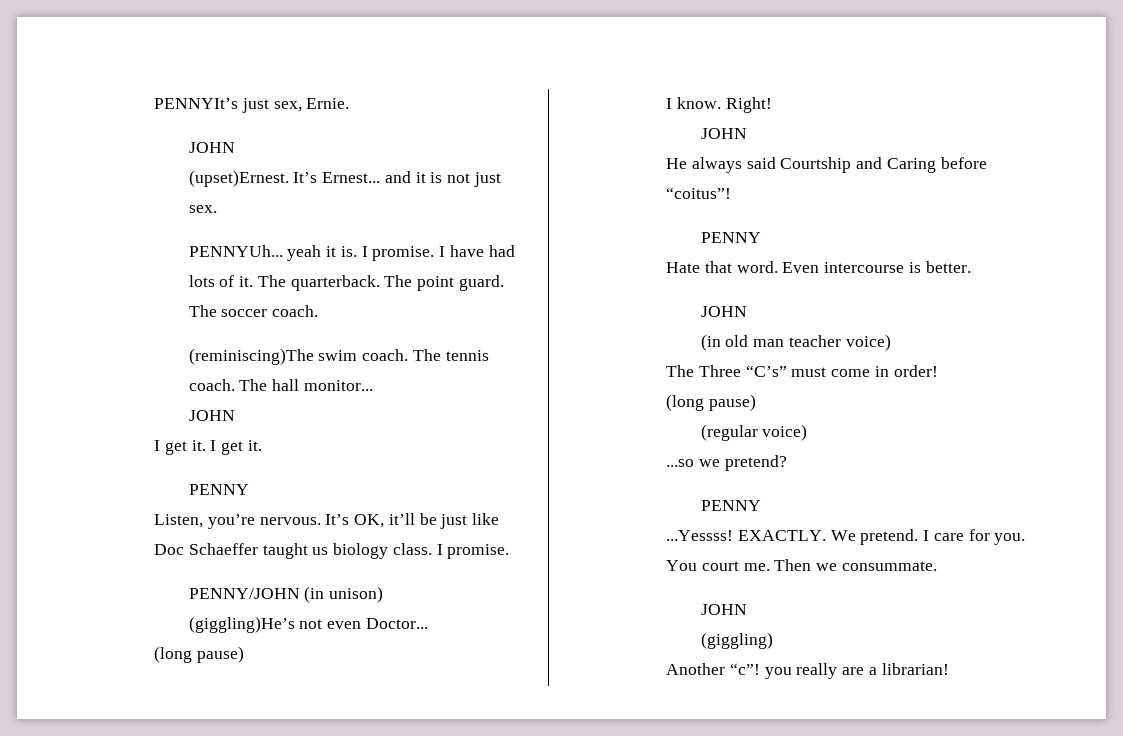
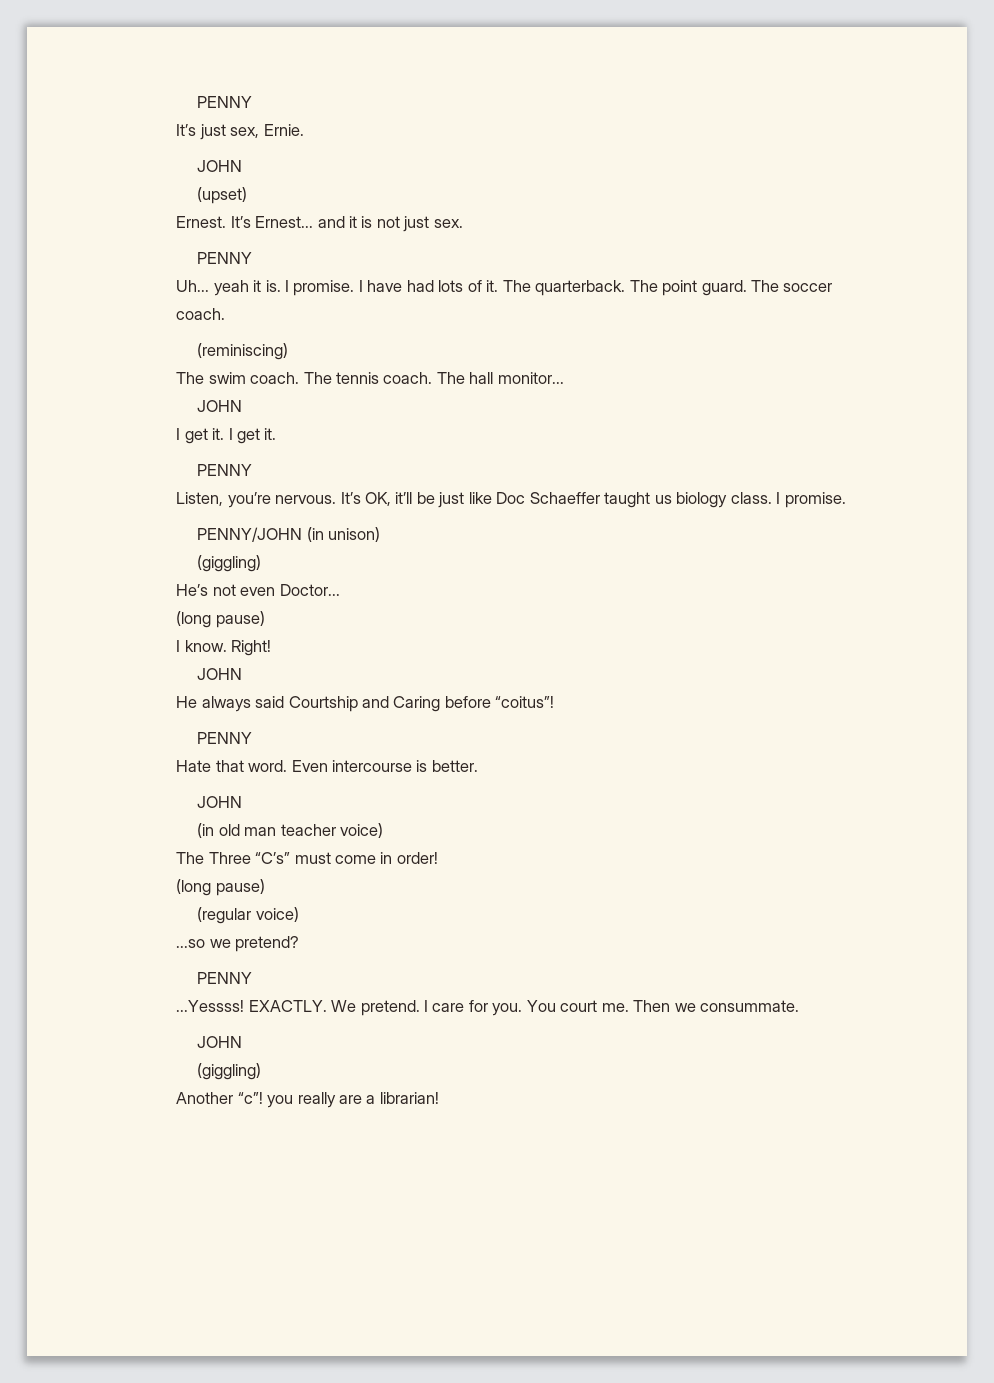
[154,98,239,109] PENNYIt’s -> [197,96,253,108] [176,124,197,136] PENNY // It’s
[188,170,289,187] (upset)Ernest. -> [197,187,248,204] [176,216,227,228] (upset) // Ernest.
[188,245,283,257] PENNYUh... -> [197,252,253,264] [176,280,210,292] PENNY // Uh...
[188,348,314,365] (reminiscing)The -> [197,343,289,360] [176,372,205,384] (reminiscing) // The
[188,616,295,633] (giggling)He’s -> [197,555,262,572] [176,584,209,596] (giggling) // He’s

